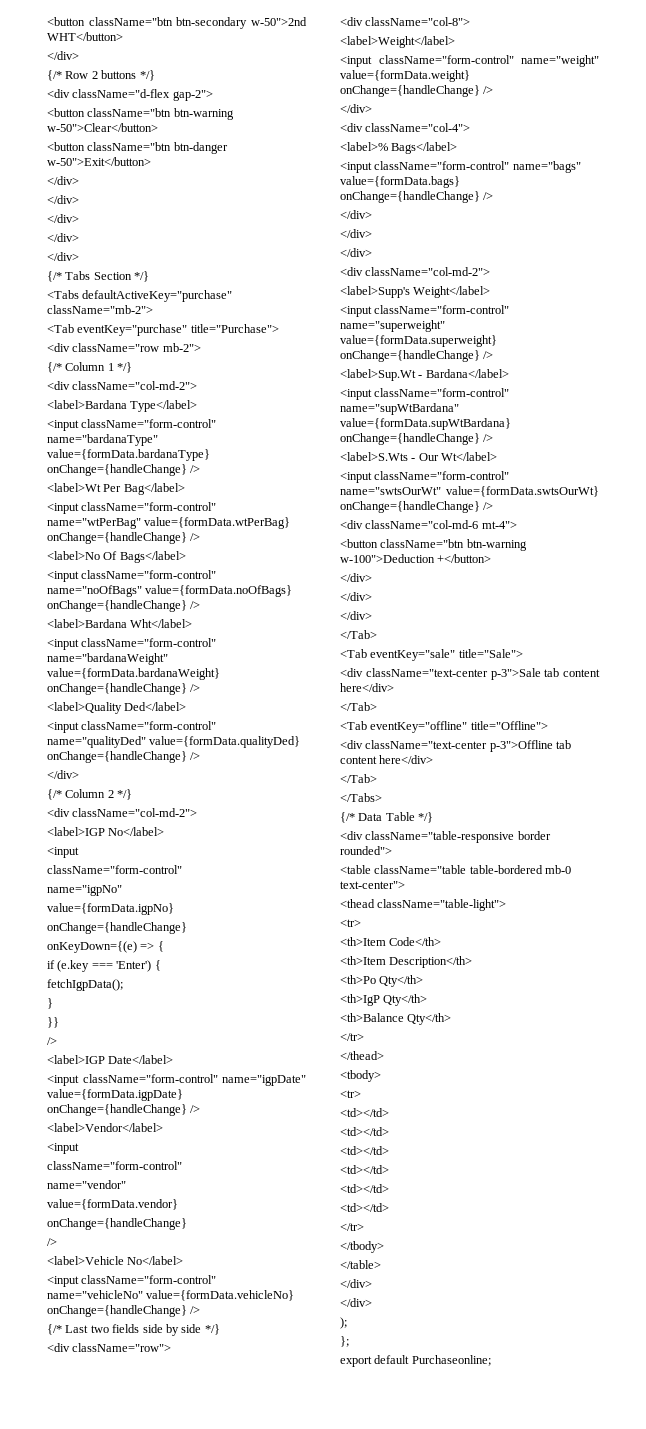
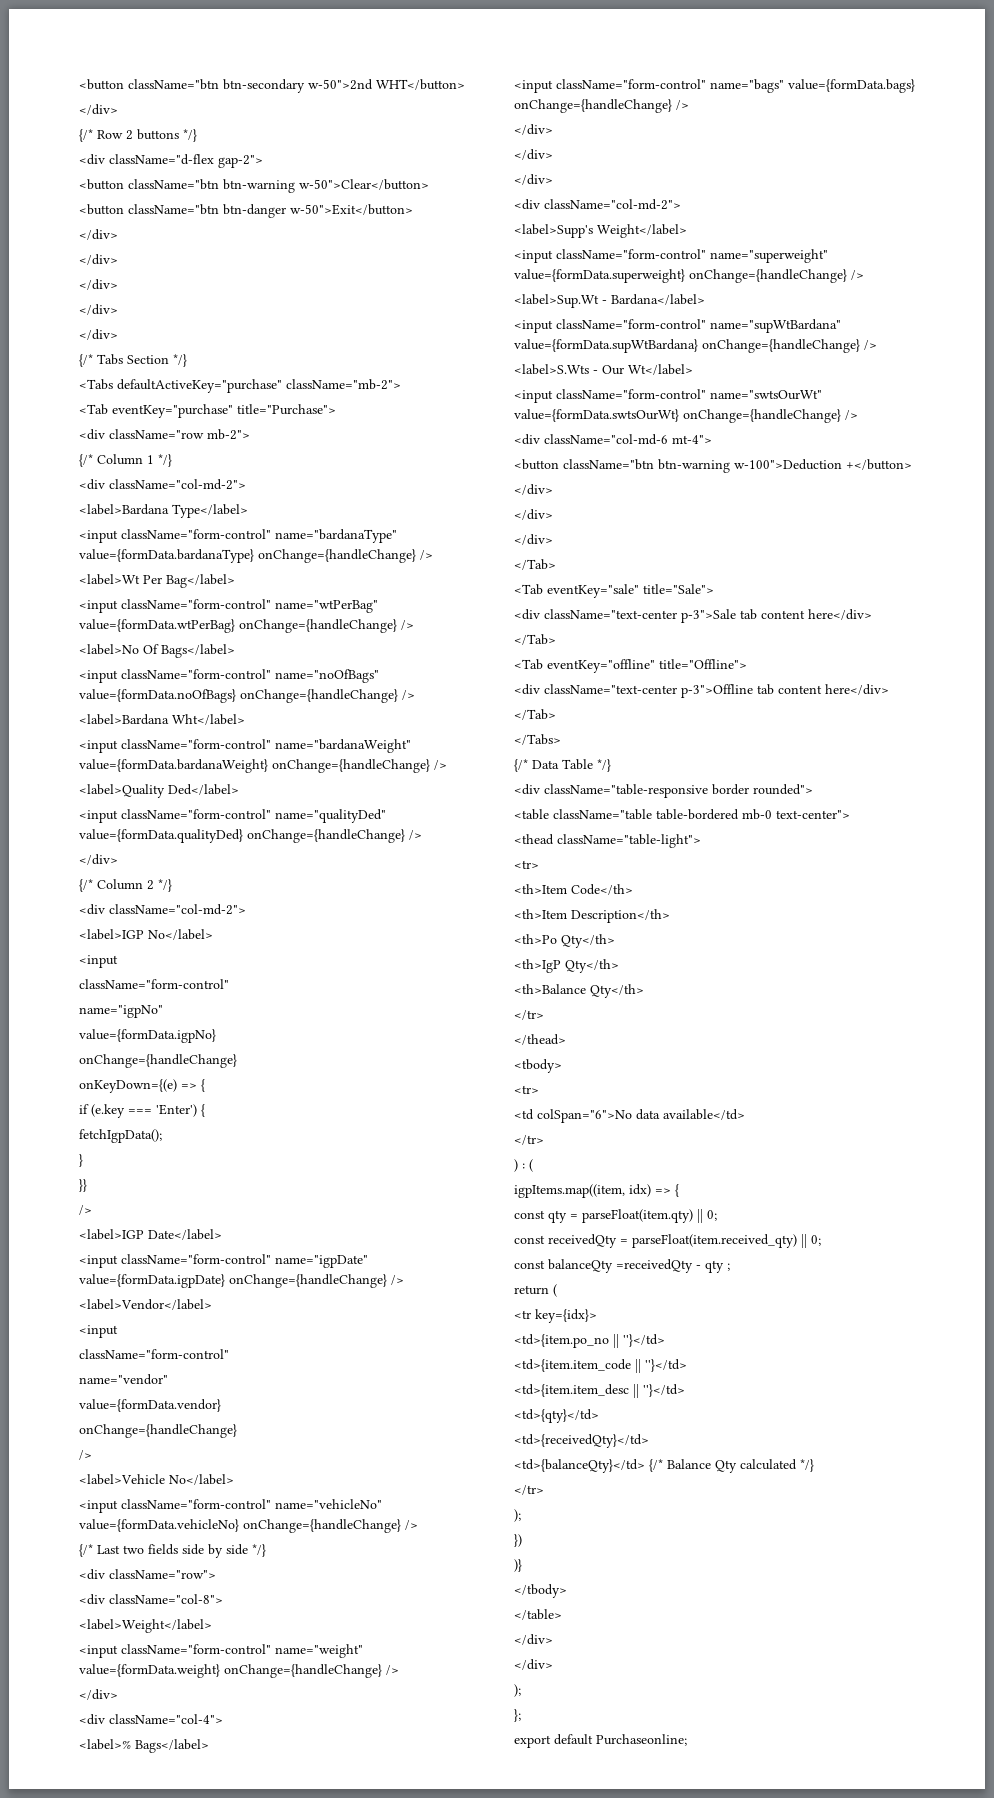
[340,1108,389,1117] [340,1127,389,1136] [340,1146,389,1155] [340,1165,389,1174] [340,1184,389,1193] [340,1203,389,1212] [340,1223,364,1231] <td></td> // <td></td> // <td></td> // <td></td> // <td></td> // <td></td> // </tr> -> [514,1109,745,1123] [514,1135,544,1145] [514,1159,533,1172] [514,1184,679,1198] [514,1209,717,1223] [514,1234,821,1248] [514,1259,730,1273] [514,1284,557,1297] [514,1309,597,1323] [514,1334,665,1348] [514,1359,687,1373] [514,1384,685,1398] [514,1409,599,1423] [514,1434,649,1448] [514,1459,814,1473] [514,1485,544,1495] [514,1509,521,1522] [514,1534,522,1547] [514,1559,522,1572] <td colSpan="6">No data available</td> // </tr> // ) : ( // igpItems.map((item, idx) => { // const qty = parseFloat(item.qty) || 0; // const receivedQty = parseFloat(item.received_qty) || 0; // const balanceQty =receivedQty - qty ; // return ( // <tr key={idx}> // <td>{item.po_no || ''}</td> // <td>{item.item_code || ''}</td> // <td>{item.item_desc || ''}</td> // <td>{qty}</td> // <td>{receivedQty}</td> // <td>{balanceQty}</td> {/* Balance Qty calculated */} // </tr> // ); // }) // )}

